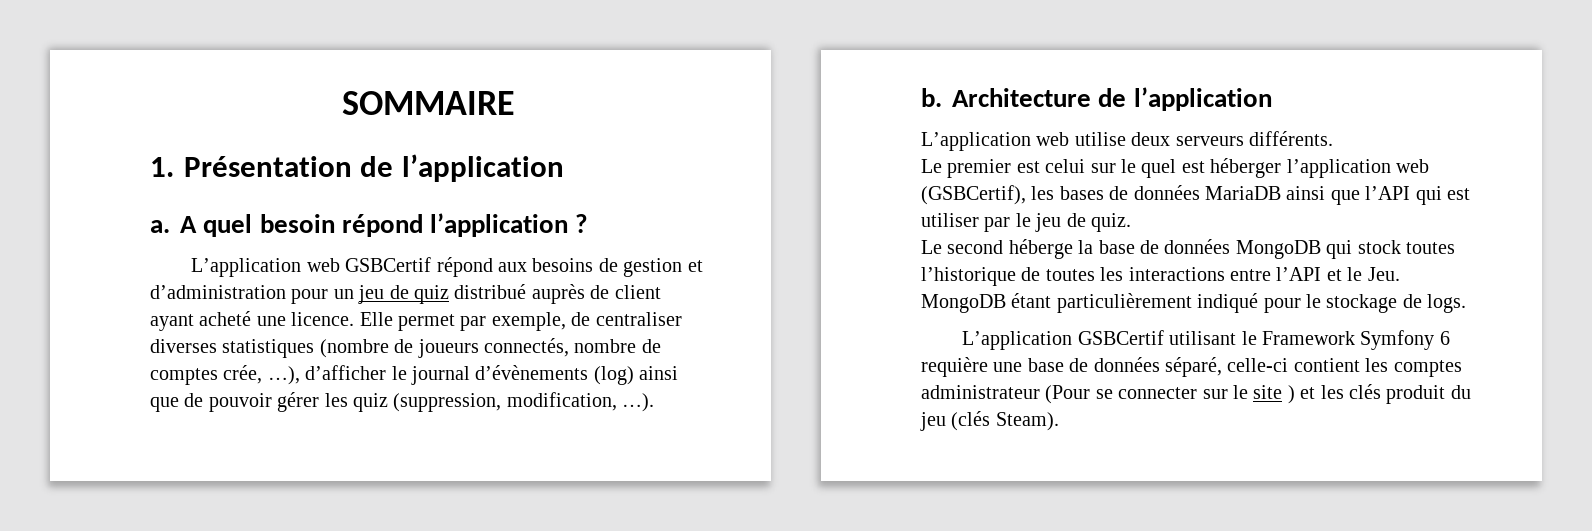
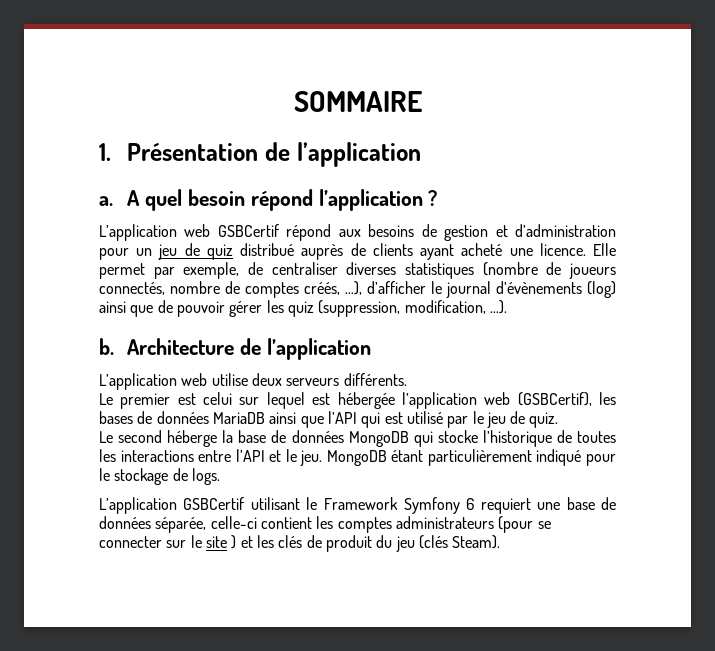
[614,285,661,299] client -> [372,243,413,256] clients
[223,365,263,384] crée, -> [304,282,340,295] créés,
[1121,158,1282,178] le quel est héberger -> [266,392,395,409] lequel est hébergée
[921,213,979,227] utiliser -> [406,411,443,424] utilisé
[1357,240,1455,254] stock toutes -> [437,430,478,443] stocke
[1367,267,1400,281] Jeu. -> [300,450,323,466] jeu.
[921,357,988,377] requière -> [480,498,531,514] requiert
[1165,357,1222,377] séparé, -> [155,517,207,533] séparée,
[921,385,1091,404] administrateur (Pour -> [395,516,534,533] administrateurs (pour
(1381, 391) none -> [306,535,322,548] de

